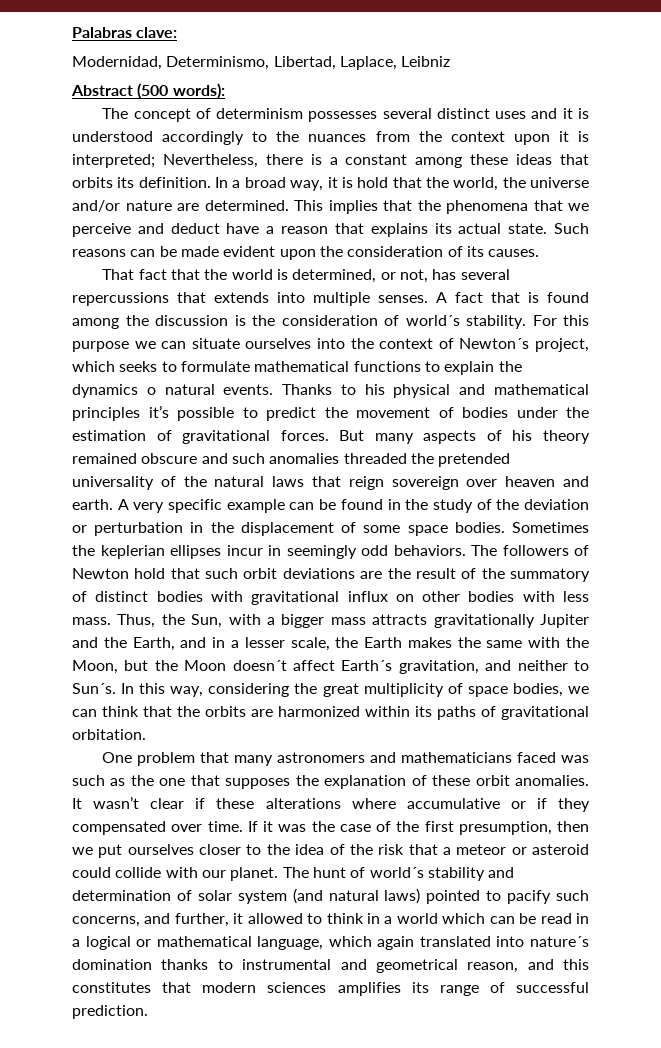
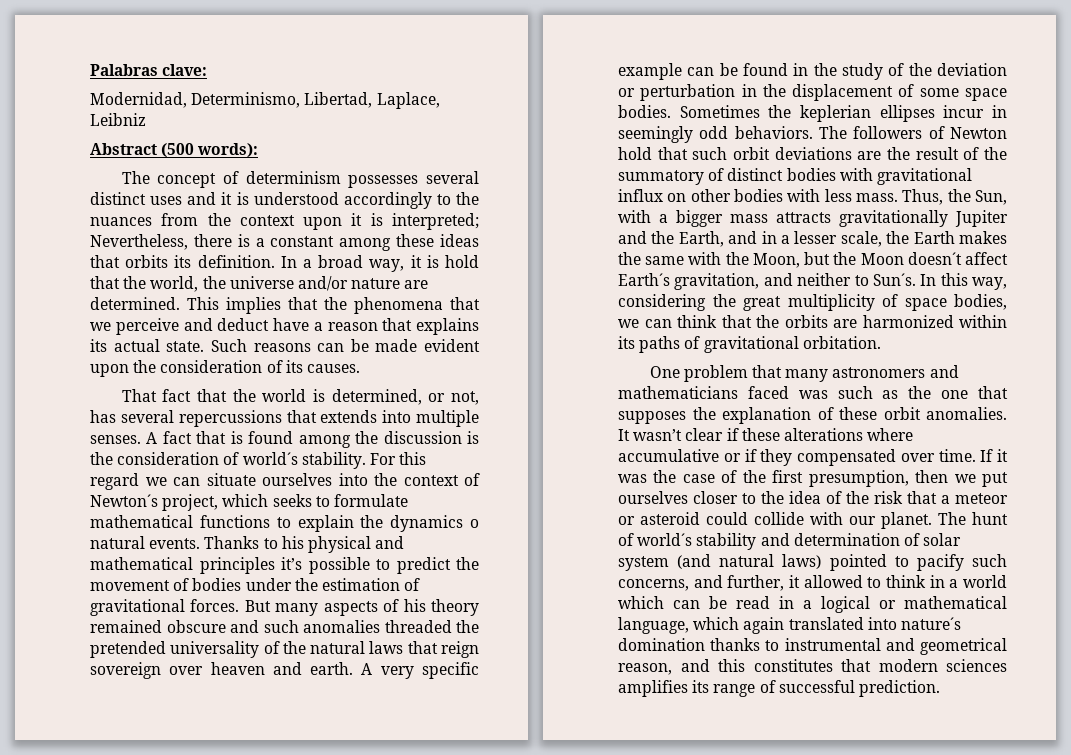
[72,341,129,352] purpose -> [90,473,139,490] regard

